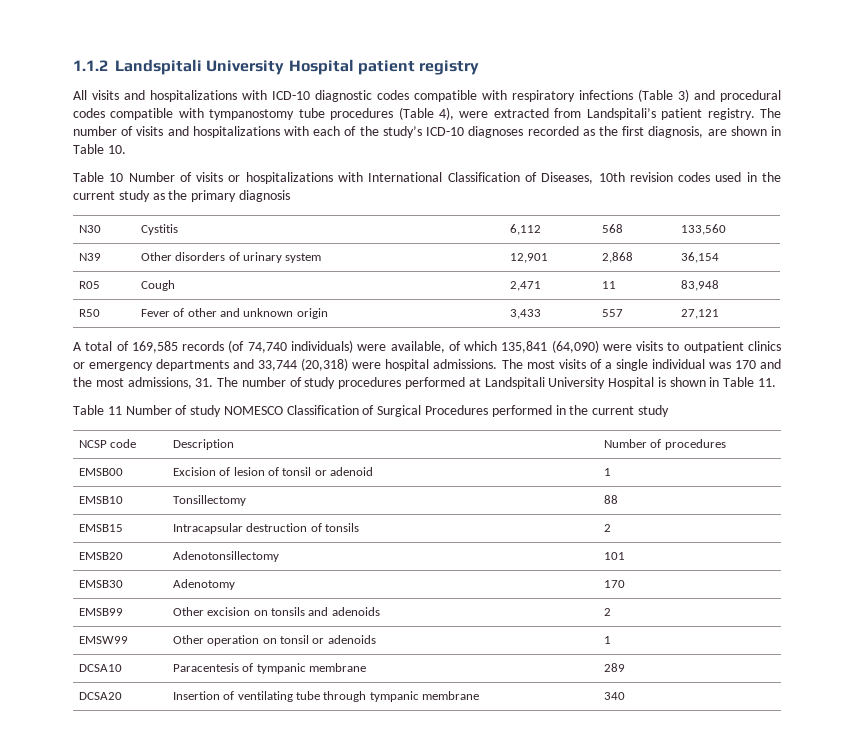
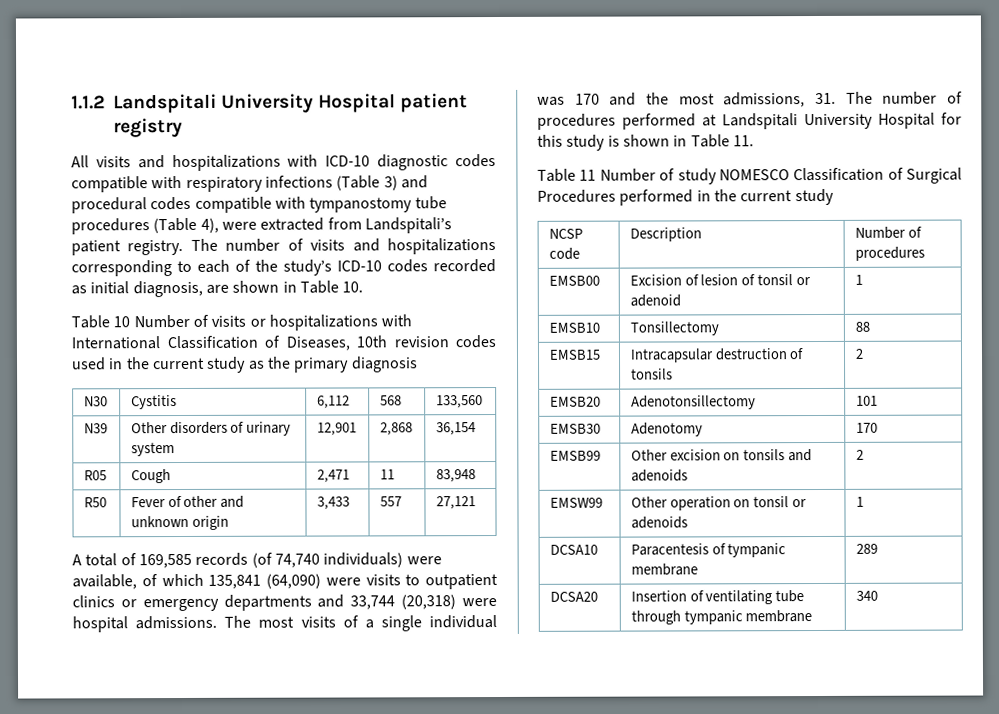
[284,126,310,136] with -> [71,260,192,277] corresponding to
[468,126,524,138] diagnoses -> [387,259,428,273] codes
[598,126,645,136] the first -> [90,281,130,295] initial
[304,377,336,389] study -> (963, 97) none
(655, 383) none -> [941,112,962,125] [537,134,606,151] for this study

